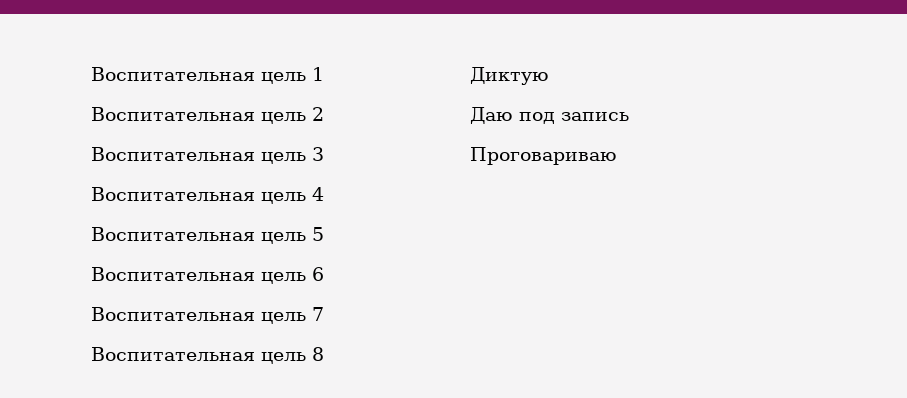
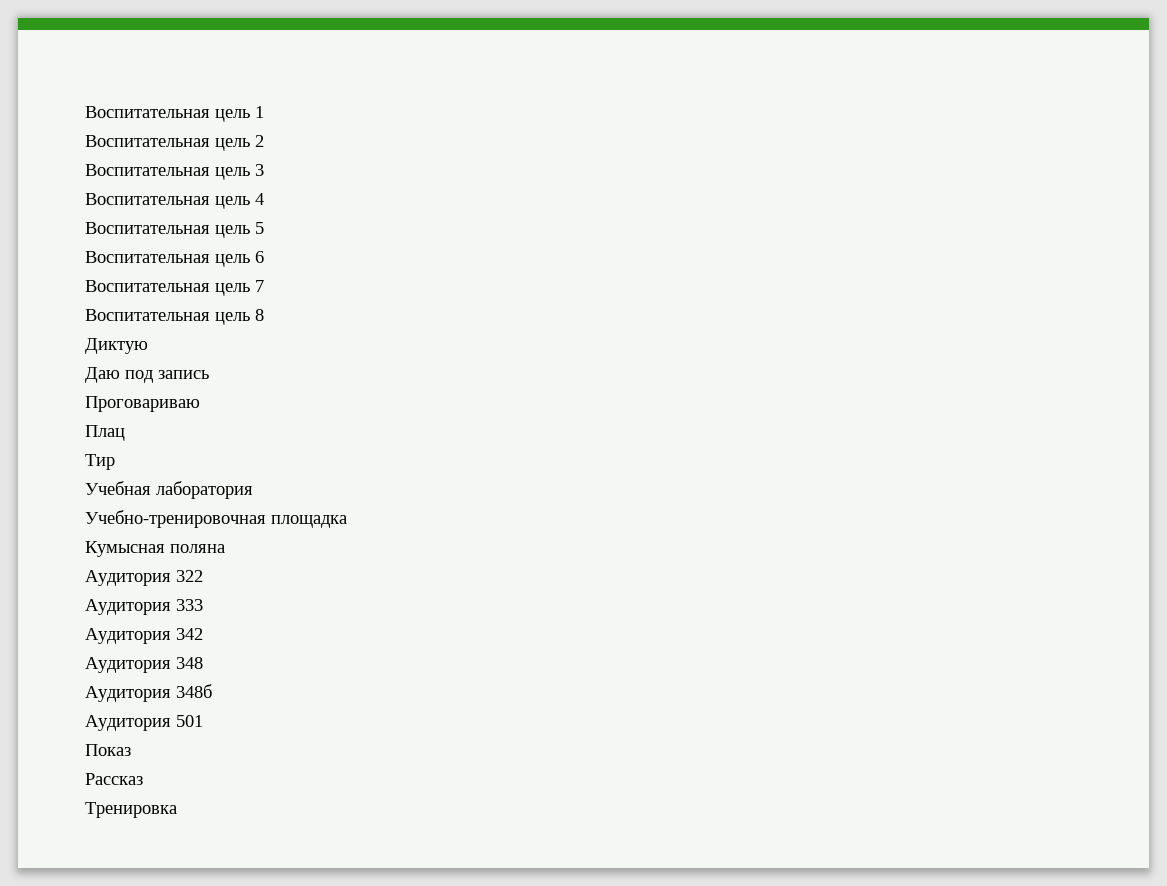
(617, 156) none -> [85,425,125,441] [85,454,115,470] [85,481,253,499] [85,510,347,528] [85,541,225,557] [85,570,203,586] [85,599,203,615] [85,628,203,644] [85,657,203,673] [85,684,212,702] [85,715,203,731] [85,744,131,756] [85,773,143,785] [85,802,177,818] // Плац // Тир // Учебная лаборатория // Учебно-тренировочная площадка // Кумысная поляна // Аудитория 322 // Аудитория 333 // Аудитория 342 // Аудитория 348 // Аудитория 348б // Аудитория 501 // Показ // Рассказ // Тренировка

